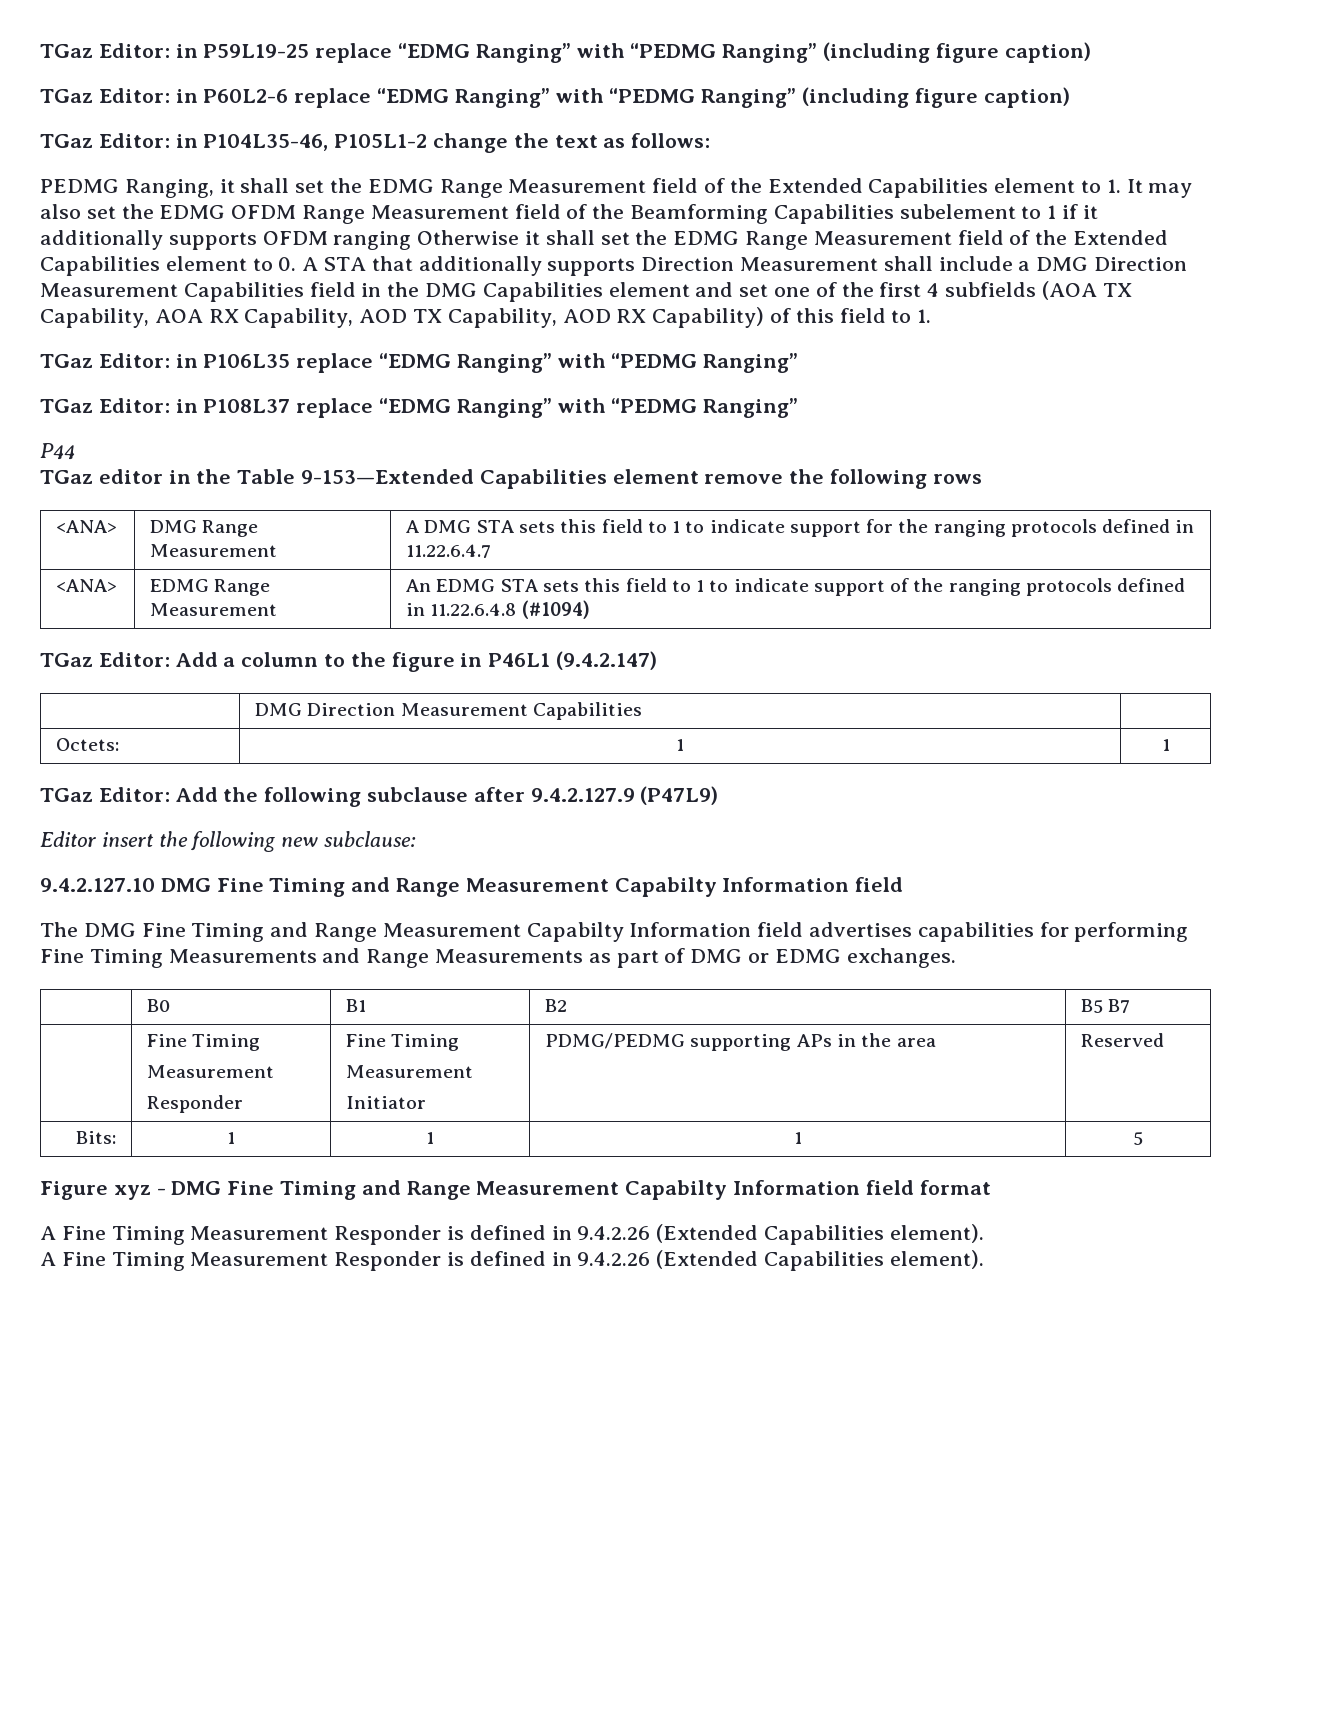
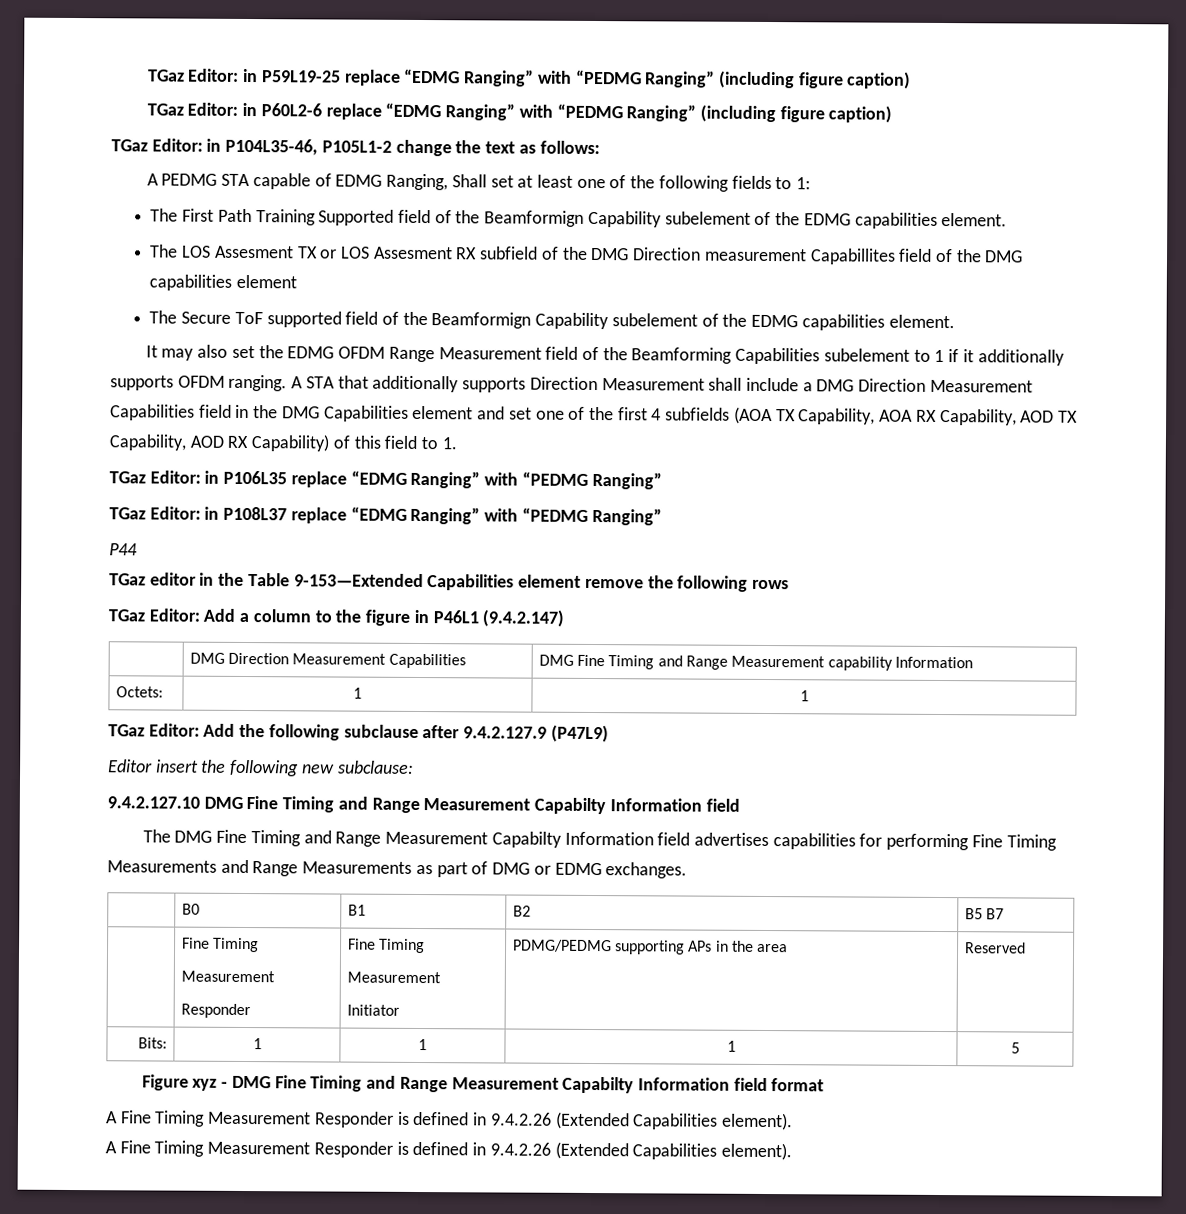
[40,178,1121,198] PEDMG Ranging, it shall set the EDMG Range Measurement field of the Extended Capabilities element to 1. -> [146,173,812,192] [150,208,1008,229] [150,244,1024,265] [149,274,298,291] [149,310,955,331] A PEDMG STA capable of EDMG Ranging, Shall set at least one of the following fields to 1: // The First Path Training Supported field of the Beamformign Capability subelement of the EDMG capabilities element. // The LOS Assesment TX or LOS Assesment RX subfield of the DMG Direction measurement Capabillites field of the DMG capabilities element // The Secure ToF supported field of the Beamformign Capability subelement of the EDMG capabilities element. //
[333,230,1169,250] [40,256,297,276] ranging Otherwise it shall set the EDMG Range Measurement field of the Extended Capabilities element to 0. -> [228,374,288,392] ranging.
[56,520,118,533] [150,520,259,537] [150,544,278,557] [406,519,1195,537] [406,544,492,558] [56,579,118,592] [150,579,271,596] [150,603,278,616] [406,578,1186,596] [406,600,590,619] // <ANA> | DMG Range Measurement | A DMG STA sets this field to 1 to indicate support for the ranging protocols defined in 11.22.6.4.7 // <ANA> | EDMG Range Measurement | An EDMG STA sets this field to 1 to indicate support of the ranging protocols defined in 11.22.6.4.8 (#1094) -> (789, 584) none
(643, 711) none -> [538,654,974,671] DMG Fine Timing and Range Measurement capability Information

